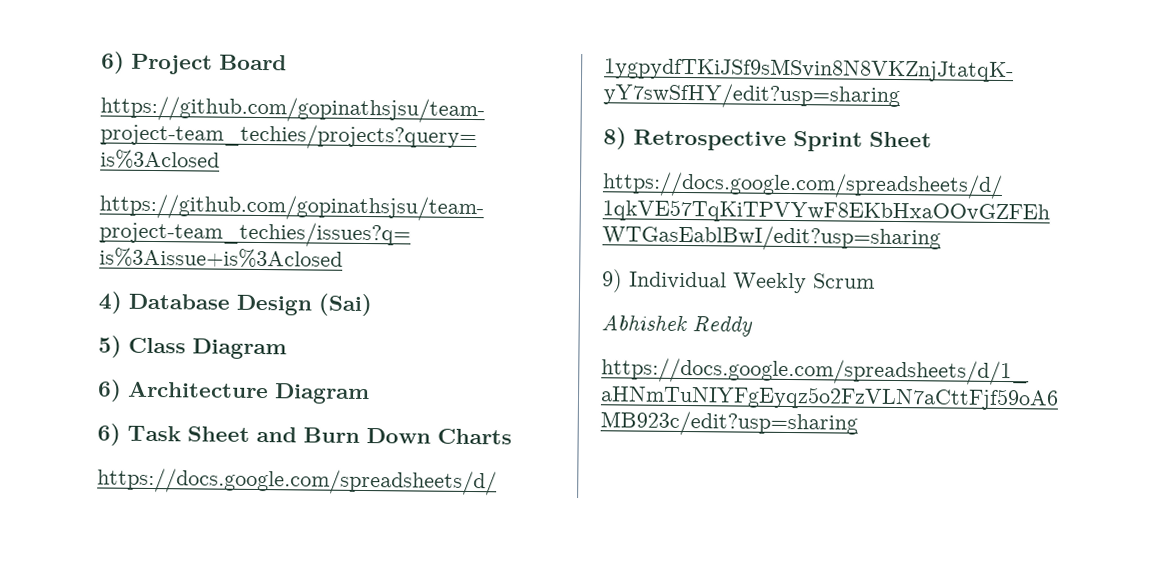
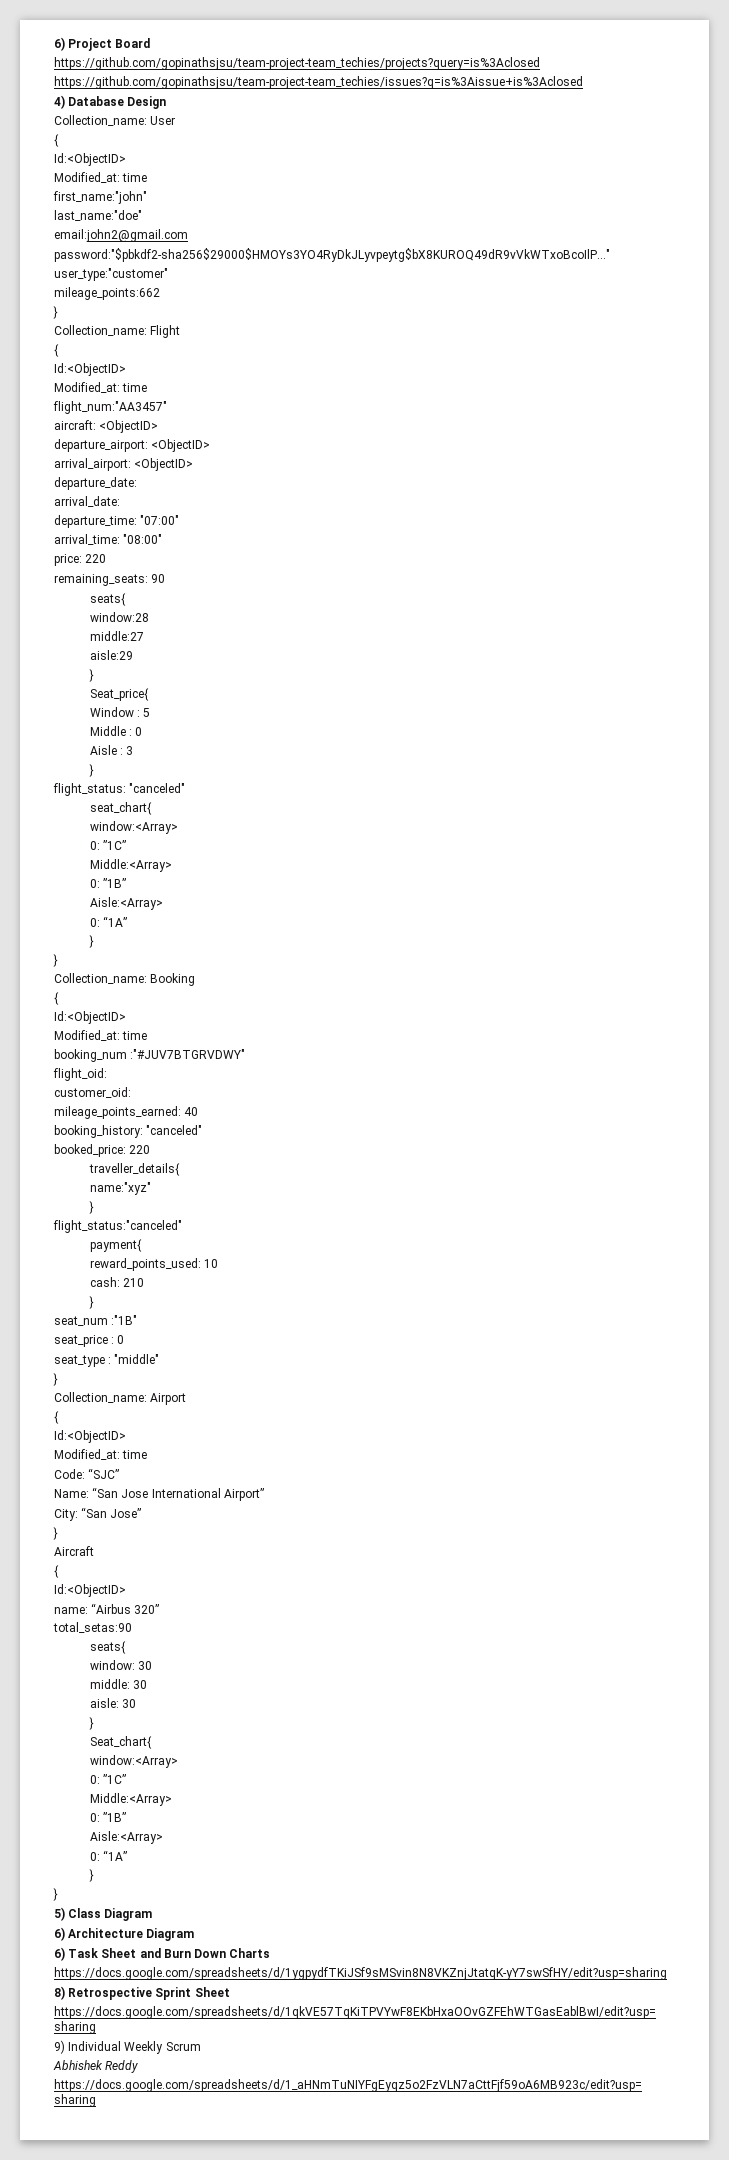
[318,293,372,317] (Sai) -> [54,115,176,126] [54,134,59,147] [54,153,126,166] [54,172,148,183] [53,191,147,204] [54,210,142,221] [54,229,188,242] [54,248,610,262] [54,268,168,281] [54,287,160,300] [53,306,58,319] [54,325,181,338] [54,344,59,357] [54,363,126,376] [54,382,148,393] [53,401,167,414] [54,420,159,433] [54,439,211,452] [54,458,194,471] [54,477,137,490] [54,496,120,507] [54,515,180,528] [54,534,163,545] [54,554,107,566] [54,574,166,586] [89,593,126,606] [89,612,149,622] [89,631,144,641] [89,650,133,660] [88,669,94,682] [89,688,149,701] [89,707,151,717] [89,726,143,736] [89,745,134,755] [88,764,94,777] [53,783,186,796] [89,802,152,815] [89,821,178,834] [89,840,127,850] [89,859,172,872] [89,878,127,888] [89,897,163,910] [89,916,128,927] [88,935,94,948] [53,954,58,967] [54,973,196,986] [54,992,59,1005] [54,1011,126,1024] [54,1030,148,1041] [54,1049,246,1062] [53,1068,107,1081] [54,1087,131,1098] [54,1106,199,1119] [54,1125,203,1138] [54,1144,151,1157] [88,1163,180,1176] [89,1182,151,1195] [88,1201,94,1214] [53,1220,182,1233] [89,1239,142,1252] [89,1258,219,1271] [89,1277,145,1287] [88,1296,94,1309] [54,1315,138,1326] [54,1335,125,1347] [54,1354,160,1367] [53,1373,58,1386] [54,1392,187,1405] [54,1411,59,1424] [54,1430,126,1443] [54,1449,148,1460] [54,1468,120,1479] [54,1487,264,1501] [54,1507,142,1521] [53,1527,58,1540] [54,1546,94,1556] [54,1565,59,1578] [54,1584,126,1597] [54,1603,160,1614] [53,1622,132,1633] [89,1641,126,1654] [89,1660,153,1670] [89,1679,148,1689] [89,1698,137,1708] [88,1717,94,1730] [89,1736,152,1749] [89,1755,178,1768] [89,1774,127,1784] [89,1793,172,1806] [89,1812,127,1822] [89,1831,163,1844] [89,1850,128,1861] [88,1869,94,1882] [53,1888,58,1901] // Collection_name: User // { // Id:<ObjectID> // Modified_at: time // first_name:"john" // last_name:"doe" // email:john2@gmail.com // password:"$pbkdf2-sha256$29000$HMOYs3YO4RyDkJLyvpeytg$bX8KUROQ49dR9vVkWTxoBcoIlP..." // user_type:"customer" // mileage_points:662 // } // Collection_name: Flight // { // Id:<ObjectID> // Modified_at: time // flight_num:"AA3457" // aircraft: <ObjectID> // departure_airport: <ObjectID> // arrival_airport: <ObjectID> // departure_date: // arrival_date: // departure_time: "07:00" // arrival_time: "08:00" // price: 220 // remaining_seats: 90 // seats{ // window:28 // middle:27 // aisle:29 // } // Seat_price{ // Window : 5 // Middle : 0 // Aisle : 3 // } // flight_status: "canceled" // seat_chart{ // window:<Array> // 0: ”1C” // Middle:<Array> // 0: ”1B” // Aisle:<Array> // 0: “1A” // } // } // Collection_name: Booking // { // Id:<ObjectID> // Modified_at: time // booking_num :"#JUV7BTGRVDWY" // flight_oid: // customer_oid: // mileage_points_earned: 40 // booking_history: "canceled" // booked_price: 220 // traveller_details{ // name:"xyz" // } // flight_status:"canceled" // payment{ // reward_points_used: 10 // cash: 210 // } // seat_num :"1B" // seat_price : 0 // seat_type : "middle" // } // Collection_name: Airport // { // Id:<ObjectID> // Modified_at: time // Code: “SJC” // Name: “San Jose International Airport” // City: “San Jose” // } // Aircraft // { // Id:<ObjectID> // name: “Airbus 320” // total_setas:90 // seats{ // window: 30 // middle: 30 // aisle: 30 // } // Seat_chart{ // window:<Array> // 0: ”1C” // Middle:<Array> // 0: ”1B” // Aisle:<Array> // 0: “1A” // } // }

